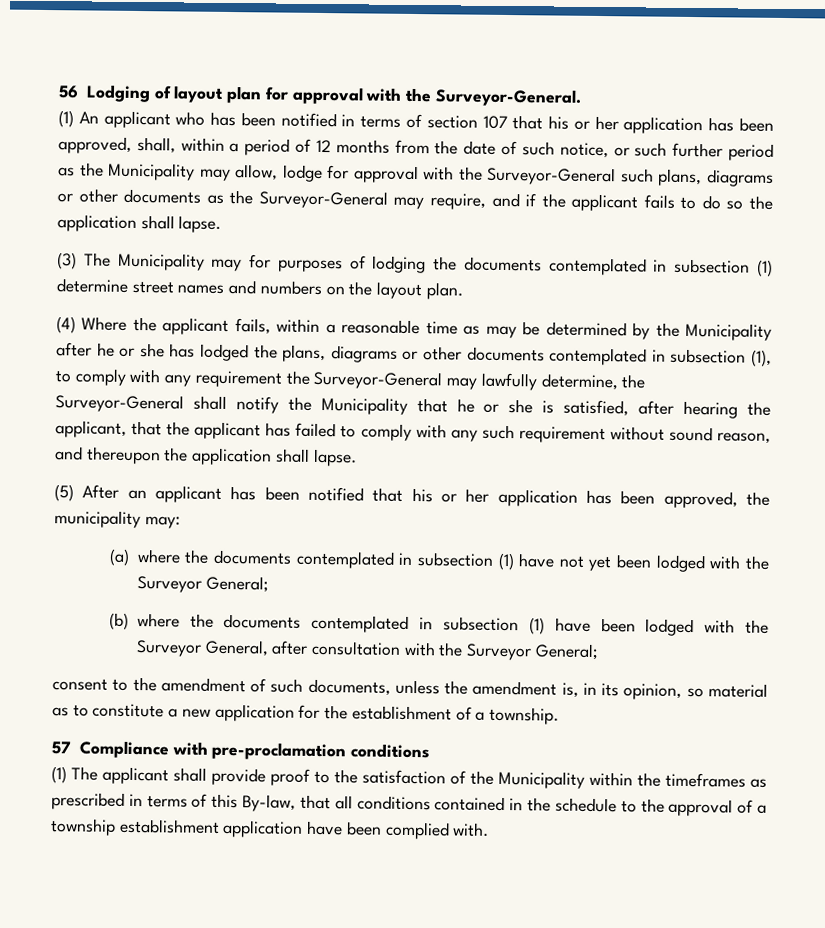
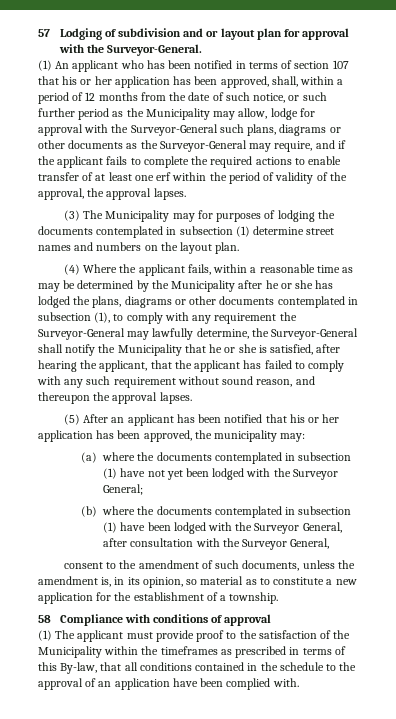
[58,85,79,99] 56 -> [38,29,50,37] 57
(172, 92) none -> [117,28,219,37] subdivision and or
[701,195,773,210] [57,214,222,233] do so the application shall lapse. -> [143,156,342,168] [38,172,347,184] [38,188,186,200] complete the required actions to enable transfer of at least one erf within the period of validity of the approval, the approval lapses.
[191,447,357,467] application shall lapse. -> [112,392,192,404] approval lapses.
[534,643,599,661] General; -> [290,538,330,549] General,
[51,741,71,755] 57 -> [38,615,51,623] 58
[211,741,431,761] pre-proclamation conditions -> [152,614,272,626] conditions of approval
[173,767,207,782] shall -> [126,632,153,639] must
[757,804,768,814] [50,818,220,836] a township establishment -> [98,681,112,687] an

